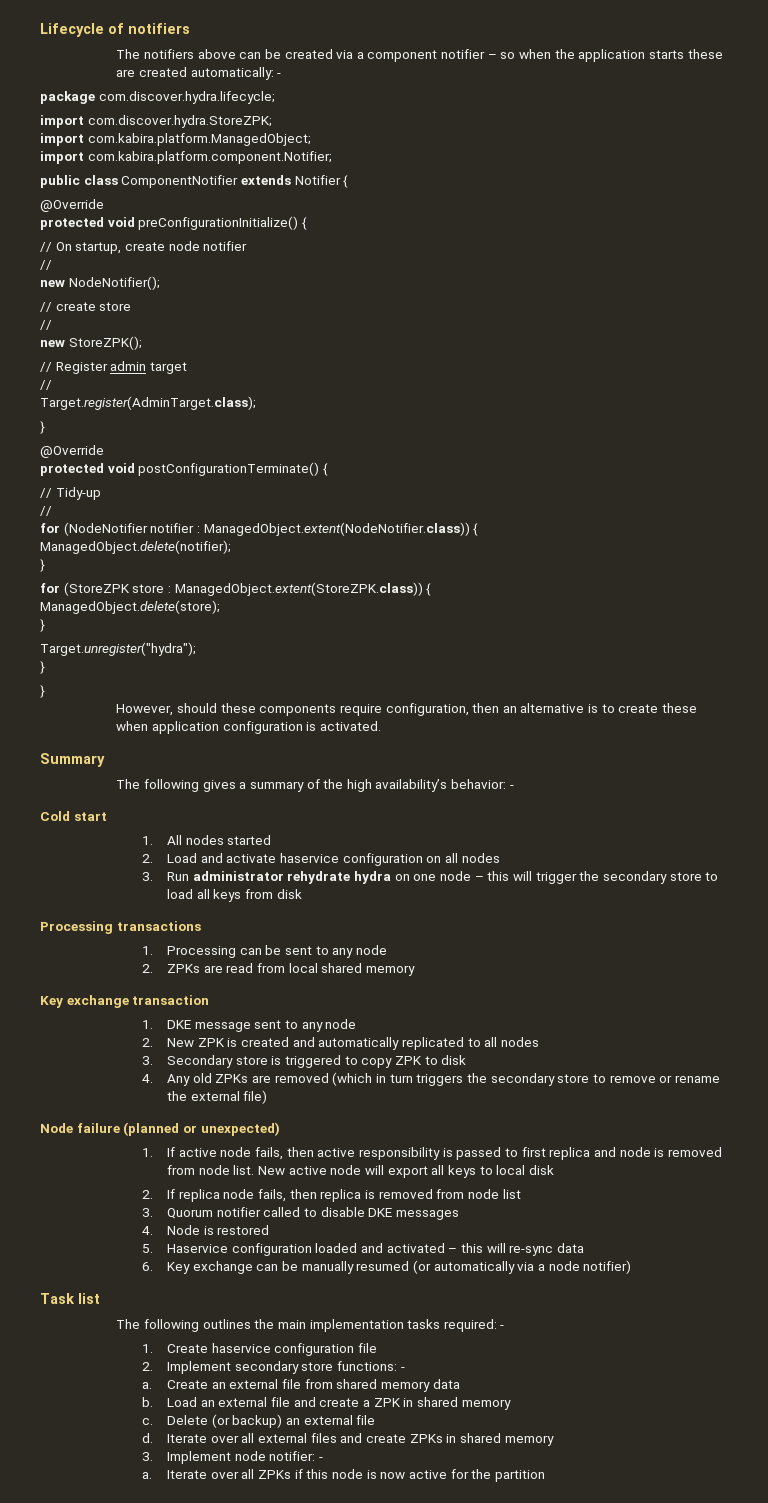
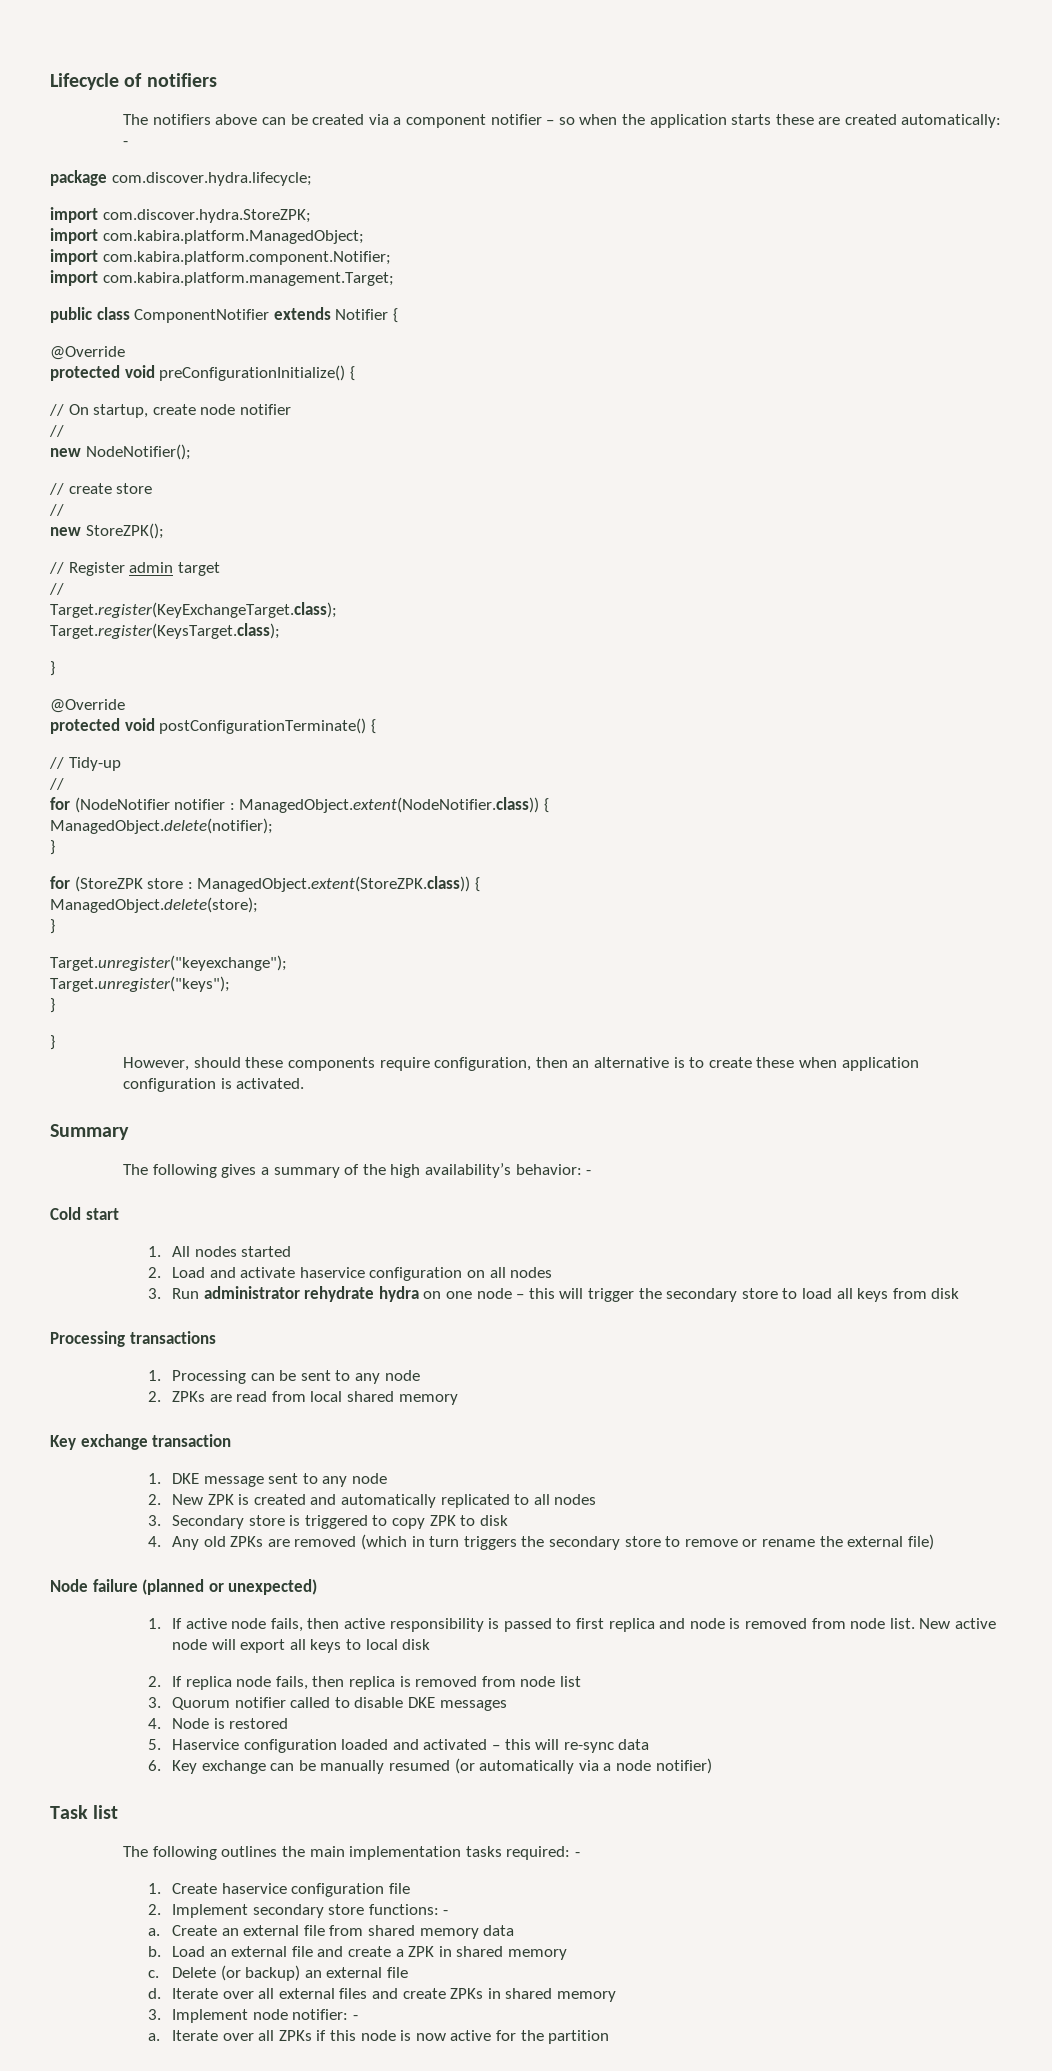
(332, 157) none -> [50,270,394,286] // import com.kabira.platform.management.Target;
[40,396,256,410] Target.register(AdminTarget.class); -> [50,602,337,618] [50,623,280,639] Target.register(KeyExchangeTarget.class); // Target.register(KeysTarget.class);
[40,642,196,656] Target.unregister("hydra"); -> [50,955,287,971] [50,976,230,992] Target.unregister("keyexchange"); // Target.unregister("keys");

